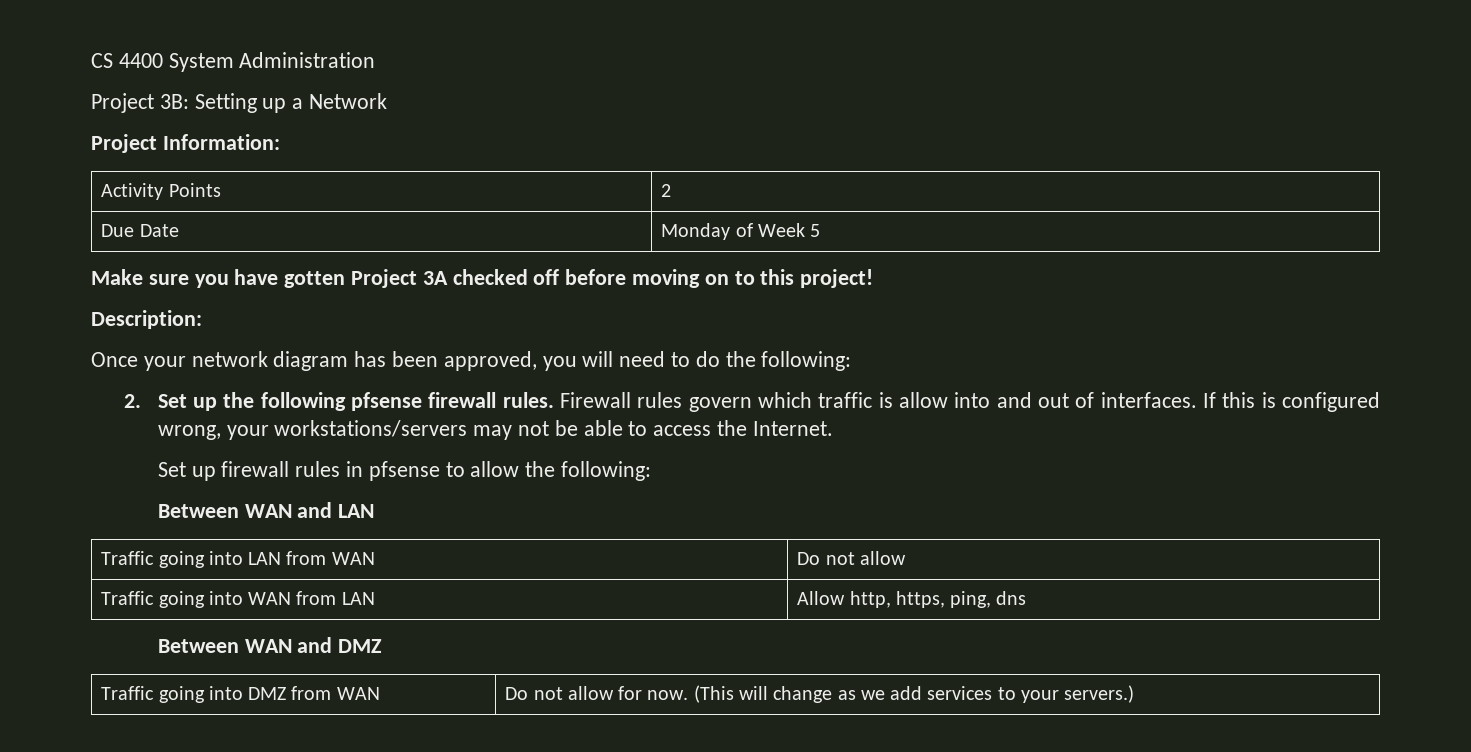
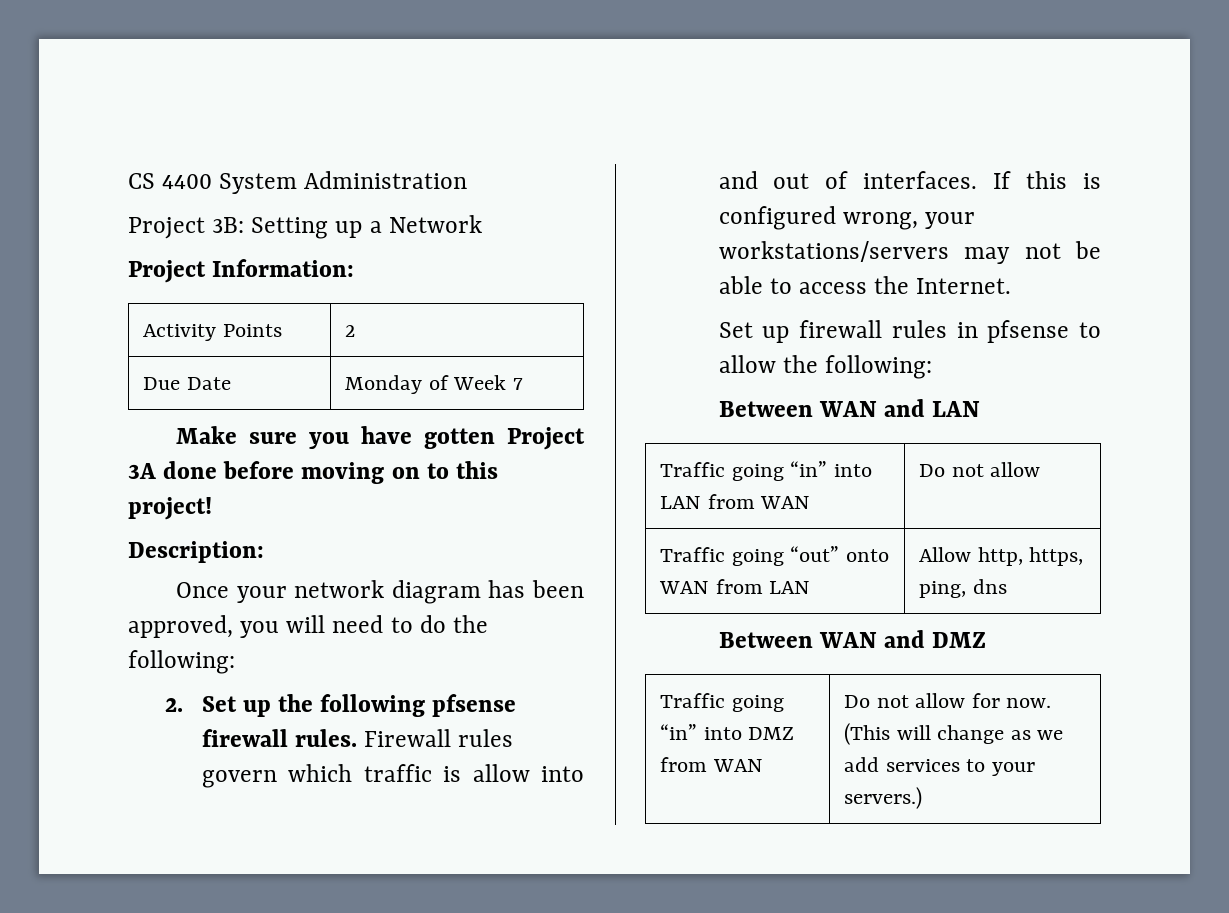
[810,224,821,237] 5 -> [512,378,523,390] 7
[452,269,560,285] checked off -> [163,461,218,479] done
(205, 559) none -> [790,461,828,477] “in”
[208,591,243,605] into -> [790,546,889,562] “out” onto
(205, 694) none -> [660,724,698,740] “in”

